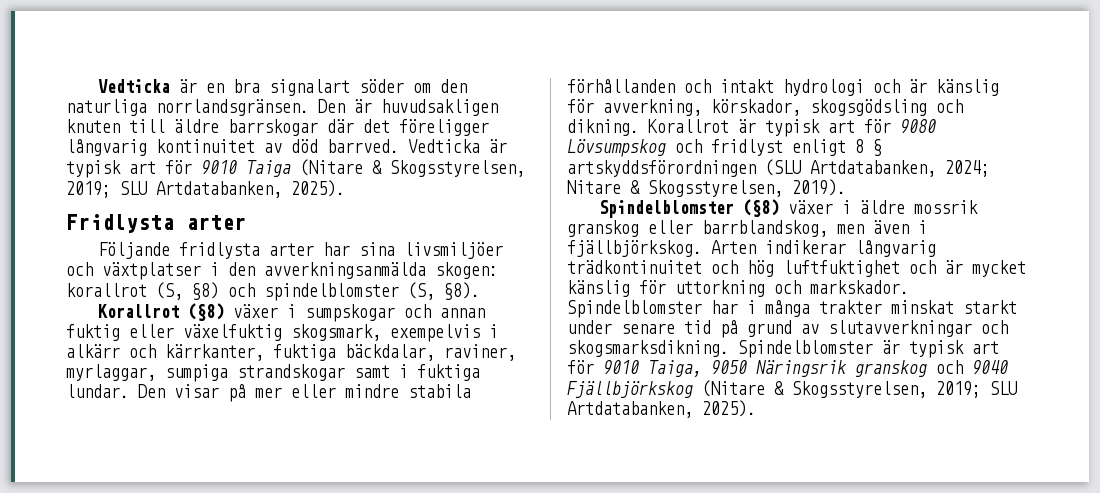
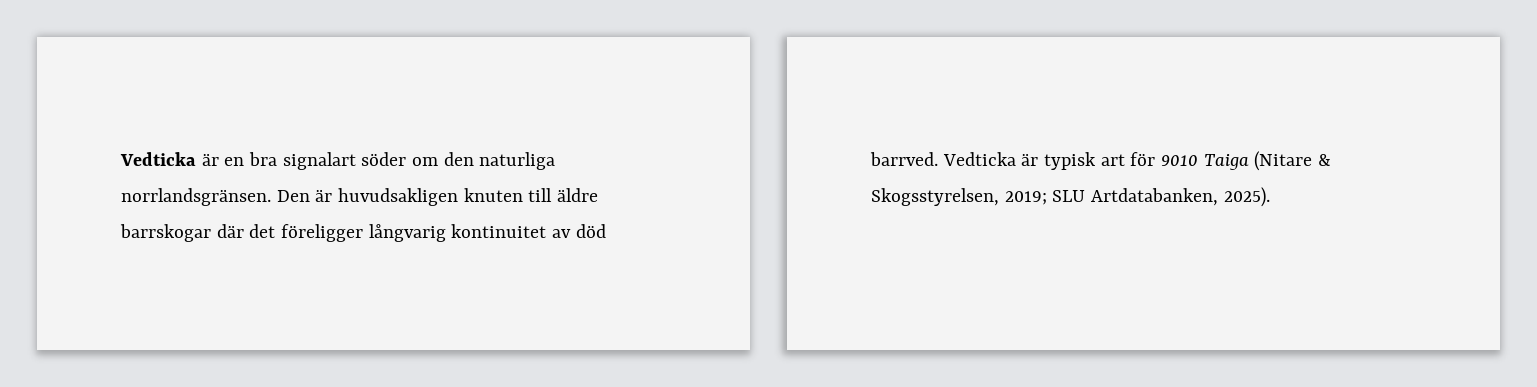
[66,214,246,233] [97,242,503,259] [66,262,498,280] [66,282,480,301] [97,303,485,322] [66,324,498,342] [66,344,516,361] [66,364,480,382] [66,384,471,402] [567,79,999,96] [567,99,963,116] [567,119,936,137] [567,139,882,157] [567,159,990,177] [567,179,846,197] [598,199,978,218] [567,220,927,237] [567,240,936,257] [567,260,1026,277] [567,280,909,297] [567,300,1017,318] [567,320,1008,338] [567,340,999,358] [567,360,1008,377] [567,380,1017,398] [567,400,756,418] // Fridlysta arter // Följande fridlysta arter har sina livsmiljöer och växtplatser i den avverkningsanmälda skogen: korallrot (S, §8) och spindelblomster (S, §8). // Korallrot (§8) växer i sumpskogar och annan fuktig eller växelfuktig skogsmark, exempelvis i alkärr och kärrkanter, fuktiga bäckdalar, raviner, myrlaggar, sumpiga strandskogar samt i fuktiga lundar. Den visar på mer eller mindre stabila förhållanden och intakt hydrologi och är känslig för avverkning, körskador, skogsgödsling och dikning. Korallrot är typisk art för 9080 Lövsumpskog och fridlyst enligt 8 § artskyddsförordningen (SLU Artdatabanken, 2024; Nitare & Skogsstyrelsen, 2019). // Spindelblomster (§8) växer i äldre mossrik granskog eller barrblandskog, men även i fjällbjörkskog. Arten indikerar långvarig trädkontinuitet och hög luftfuktighet och är mycket känslig för uttorkning och markskador. Spindelblomster har i många trakter minskat starkt under senare tid på grund av slutavverkningar och skogsmarksdikning. Spindelblomster är typisk art för 9010 Taiga, 9050 Näringsrik granskog och 9040 Fjällbjörkskog (Nitare & Skogsstyrelsen, 2019; SLU Artdatabanken, 2025). -> (1270, 197) none

